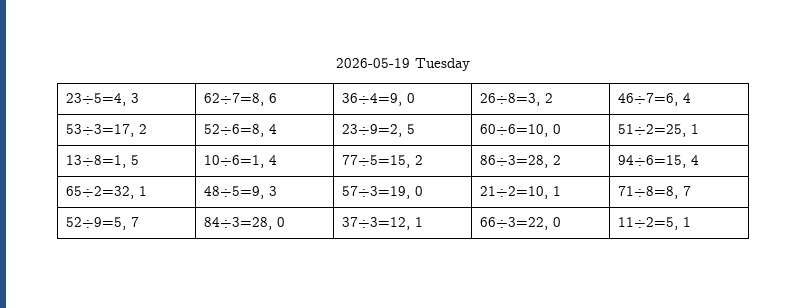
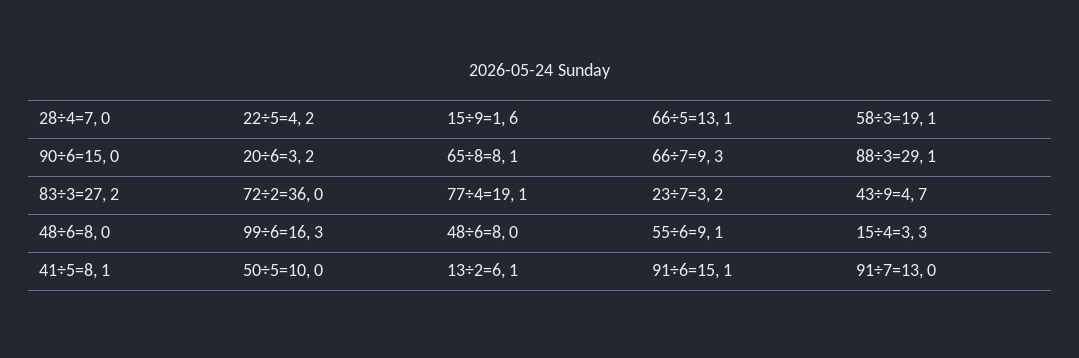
[336,58,470,71] [66,93,140,106] [204,93,278,106] [342,93,416,106] [480,93,554,106] [618,93,692,106] [66,124,148,137] [204,124,278,137] [342,124,416,137] [480,124,562,137] [618,124,700,137] [66,155,140,168] [204,155,278,168] [342,155,424,168] [480,155,562,168] [618,155,700,168] [66,186,148,199] [204,186,278,199] [342,186,424,199] [480,186,562,199] [618,186,692,199] [66,217,140,230] [204,217,286,230] [342,217,424,230] [480,217,562,230] [618,217,692,230] 2026-05-19 Tuesday // 23÷5=4, 3 | 62÷7=8, 6 | 36÷4=9, 0 | 26÷8=3, 2 | 46÷7=6, 4 // 53÷3=17, 2 | 52÷6=8, 4 | 23÷9=2, 5 | 60÷6=10, 0 | 51÷2=25, 1 // 13÷8=1, 5 | 10÷6=1, 4 | 77÷5=15, 2 | 86÷3=28, 2 | 94÷6=15, 4 // 65÷2=32, 1 | 48÷5=9, 3 | 57÷3=19, 0 | 21÷2=10, 1 | 71÷8=8, 7 // 52÷9=5, 7 | 84÷3=28, 0 | 37÷3=12, 1 | 66÷3=22, 0 | 11÷2=5, 1 -> [469,63,611,79] [38,111,111,127] [242,112,315,127] [446,111,519,127] [651,111,733,127] [855,111,937,127] [38,149,120,165] [242,149,315,165] [446,149,519,165] [651,149,724,165] [855,149,937,165] [38,187,120,203] [242,187,324,203] [446,188,528,203] [651,188,724,203] [855,188,928,203] [38,225,111,241] [242,225,324,241] [446,225,519,241] [651,225,724,241] [855,226,928,241] [38,263,111,279] [242,264,324,279] [446,263,519,279] [651,263,733,279] [855,264,937,279] 2026-05-24 Sunday // 28÷4=7, 0 | 22÷5=4, 2 | 15÷9=1, 6 | 66÷5=13, 1 | 58÷3=19, 1 // 90÷6=15, 0 | 20÷6=3, 2 | 65÷8=8, 1 | 66÷7=9, 3 | 88÷3=29, 1 // 83÷3=27, 2 | 72÷2=36, 0 | 77÷4=19, 1 | 23÷7=3, 2 | 43÷9=4, 7 // 48÷6=8, 0 | 99÷6=16, 3 | 48÷6=8, 0 | 55÷6=9, 1 | 15÷4=3, 3 // 41÷5=8, 1 | 50÷5=10, 0 | 13÷2=6, 1 | 91÷6=15, 1 | 91÷7=13, 0

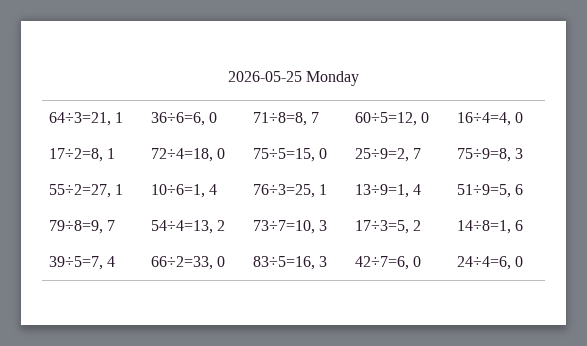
[469,63,611,79] [38,111,111,127] [242,112,315,127] [446,111,519,127] [651,111,733,127] [855,111,937,127] [38,149,120,165] [242,149,315,165] [446,149,519,165] [651,149,724,165] [855,149,937,165] [38,187,120,203] [242,187,324,203] [446,188,528,203] [651,188,724,203] [855,188,928,203] [38,225,111,241] [242,225,324,241] [446,225,519,241] [651,225,724,241] [855,226,928,241] [38,263,111,279] [242,264,324,279] [446,263,519,279] [651,263,733,279] [855,264,923,279] 2026-05-24 Sunday // 28÷4=7, 0 | 22÷5=4, 2 | 15÷9=1, 6 | 66÷5=13, 1 | 58÷3=19, 1 // 90÷6=15, 0 | 20÷6=3, 2 | 65÷8=8, 1 | 66÷7=9, 3 | 88÷3=29, 1 // 83÷3=27, 2 | 72÷2=36, 0 | 77÷4=19, 1 | 23÷7=3, 2 | 43÷9=4, 7 // 48÷6=8, 0 | 99÷6=16, 3 | 48÷6=8, 0 | 55÷6=9, 1 | 15÷4=3, 3 // 41÷5=8, 1 | 50÷5=10, 0 | 13÷2=6, 1 | 91÷6=15, 1 | 91÷7=13, -> [227,71,360,86] [48,112,123,126] [150,112,217,126] [252,112,319,126] [354,112,429,126] [456,112,523,126] [48,148,115,162] [150,148,225,162] [252,148,327,162] [354,148,421,162] [456,148,523,162] [48,184,123,198] [150,184,217,198] [252,184,327,198] [354,184,421,198] [456,184,523,198] [48,220,115,234] [150,220,225,234] [252,220,327,234] [354,220,421,234] [456,220,523,234] [48,256,115,270] [150,256,225,270] [252,256,327,270] [354,256,421,270] [456,256,511,270] 2026-05-25 Monday // 64÷3=21, 1 | 36÷6=6, 0 | 71÷8=8, 7 | 60÷5=12, 0 | 16÷4=4, 0 // 17÷2=8, 1 | 72÷4=18, 0 | 75÷5=15, 0 | 25÷9=2, 7 | 75÷9=8, 3 // 55÷2=27, 1 | 10÷6=1, 4 | 76÷3=25, 1 | 13÷9=1, 4 | 51÷9=5, 6 // 79÷8=9, 7 | 54÷4=13, 2 | 73÷7=10, 3 | 17÷3=5, 2 | 14÷8=1, 6 // 39÷5=7, 4 | 66÷2=33, 0 | 83÷5=16, 3 | 42÷7=6, 0 | 24÷4=6,

